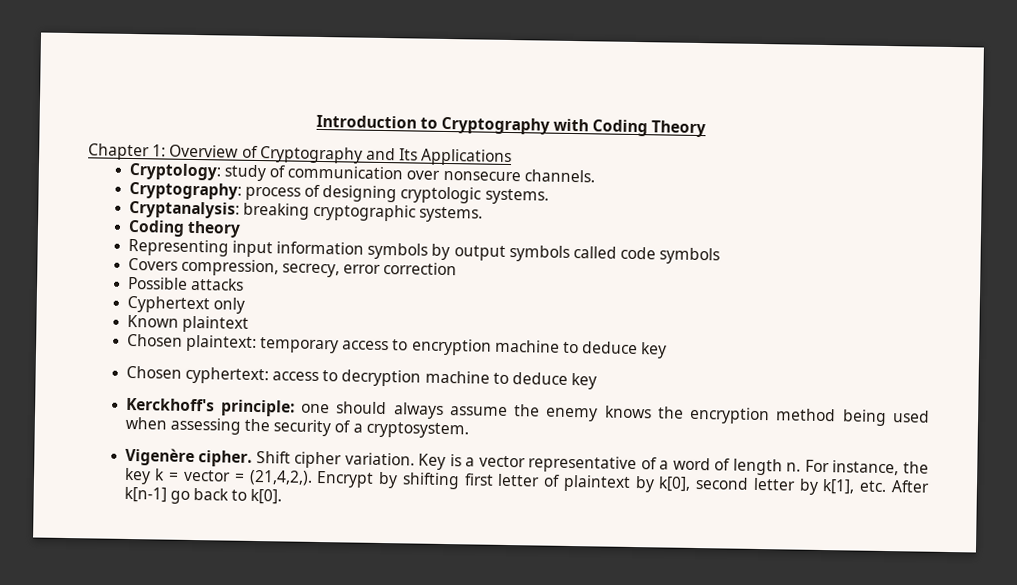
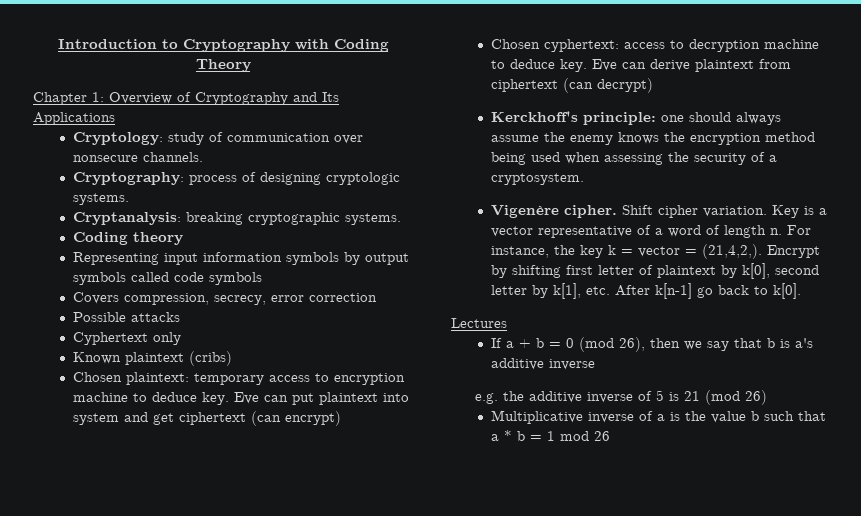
(249, 324) none -> [189,351,233,366] (cribs)
[640,342,668,359] key -> [202,392,410,405] [73,411,342,426] key. Eve can put plaintext into system and get ciphertext (can encrypt)
[571,373,598,390] key -> [560,59,792,72] [491,78,654,93] key. Eve can derive plaintext from ciphertext (can decrypt)
(283, 496) none -> [451,318,507,328] [491,337,814,352] [491,358,596,370] [475,390,768,405] [491,410,827,424] [491,430,611,441] // Lectures // If a + b = 0 (mod 26), then we say that b is a's additive inverse // e.g. the additive inverse of 5 is 21 (mod 26) // Multiplicative inverse of a is the value b such that a * b = 1 mod 26

